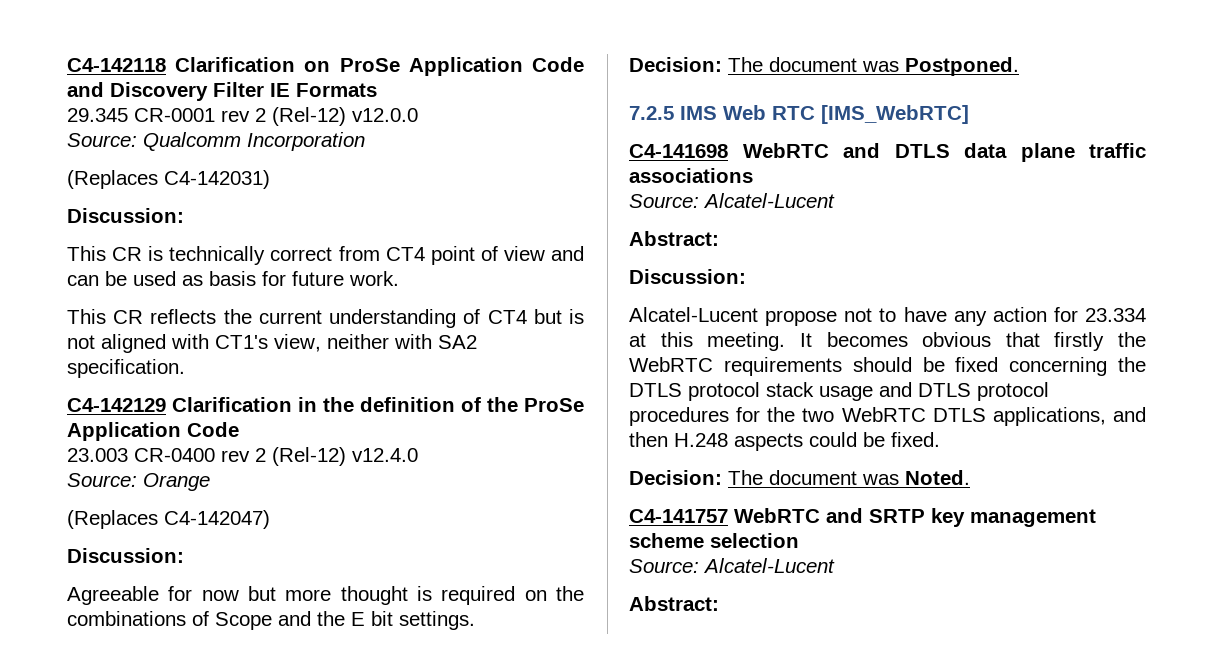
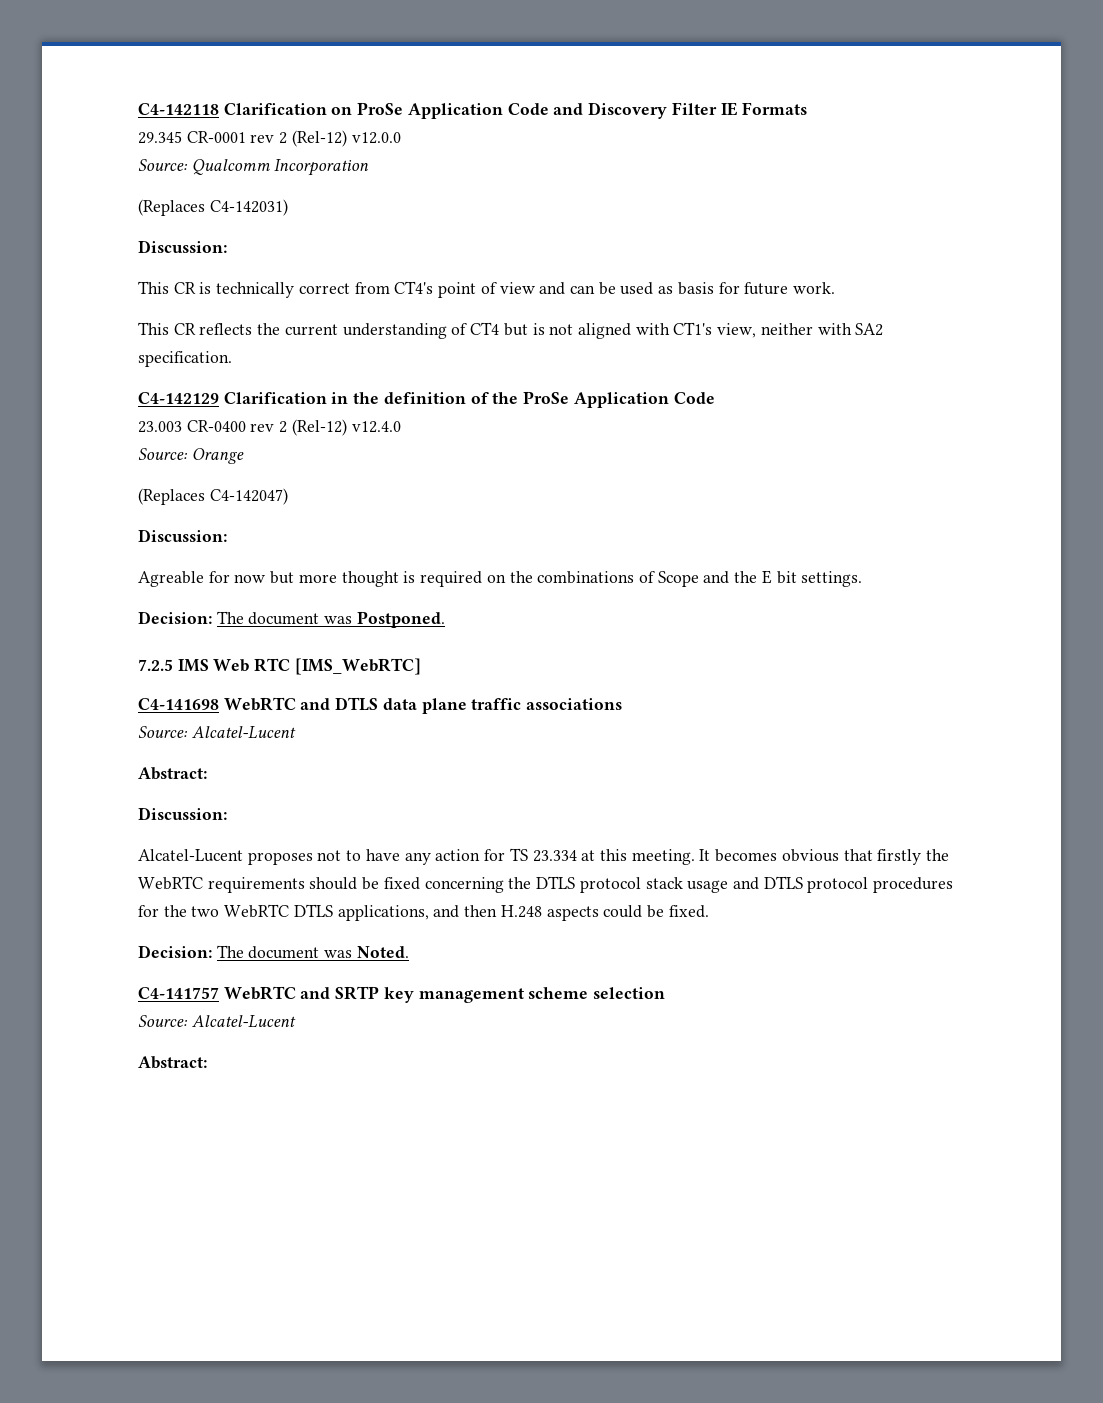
[385,247,425,261] CT4 -> [394,281,434,294] CT4's
[67,586,159,605] Agreeable -> [138,571,204,587] Agreable
[765,310,838,326] propose -> [247,852,313,865] proposes
(1078, 314) none -> [509,848,528,861] TS

